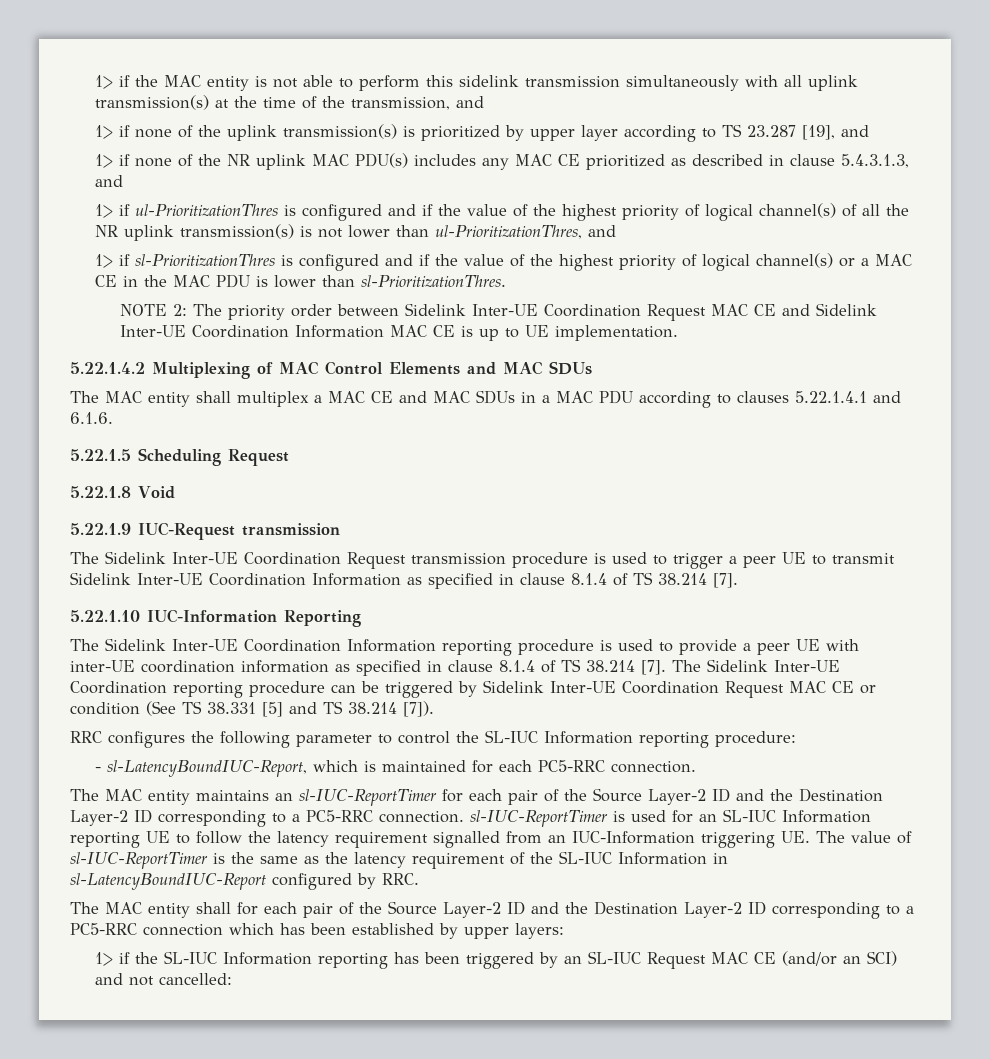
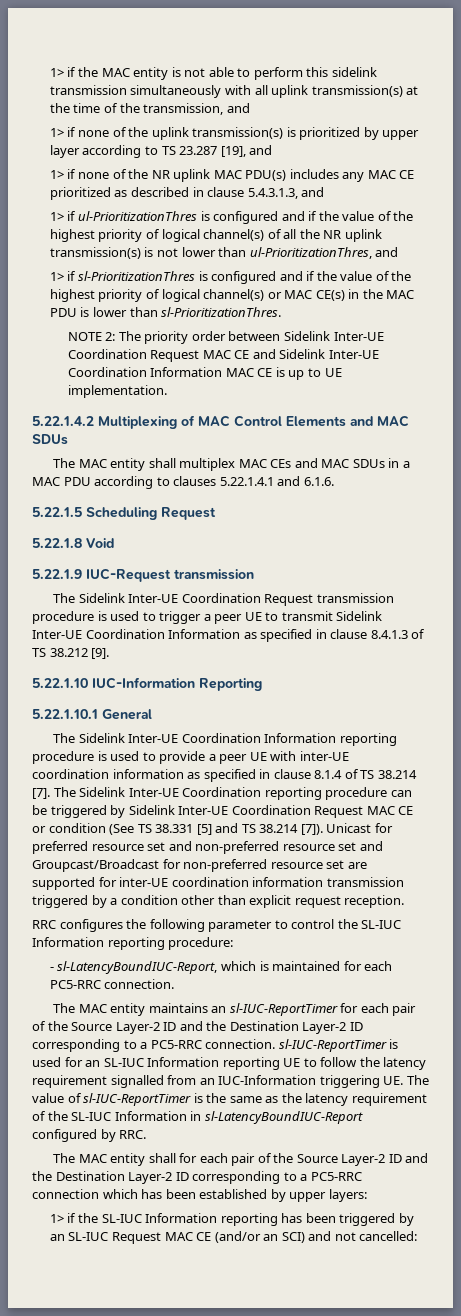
[860,254,912,266] [94,275,117,287] a MAC CE -> [284,290,345,301] MAC CE(s)
[314,391,393,403] a MAC CE -> [238,459,292,468] MAC CEs
[571,572,738,588] 8.1.4 of TS 38.214 [7]. -> [370,629,426,639] [32,648,110,659] 8.4.1.3 of TS 38.212 [9].
(361, 618) none -> [32,709,152,720] // 5.22.1.10.1 General
(434, 709) none -> [326,823,393,833] [32,841,383,854] [32,859,367,872] [32,877,404,890] [32,895,405,908] Unicast for preferred resource set and non-preferred resource set and Groupcast/Broadcast for non-preferred resource set are supported for inter-UE coordination information transmission triggered by a condition other than explicit request reception.

